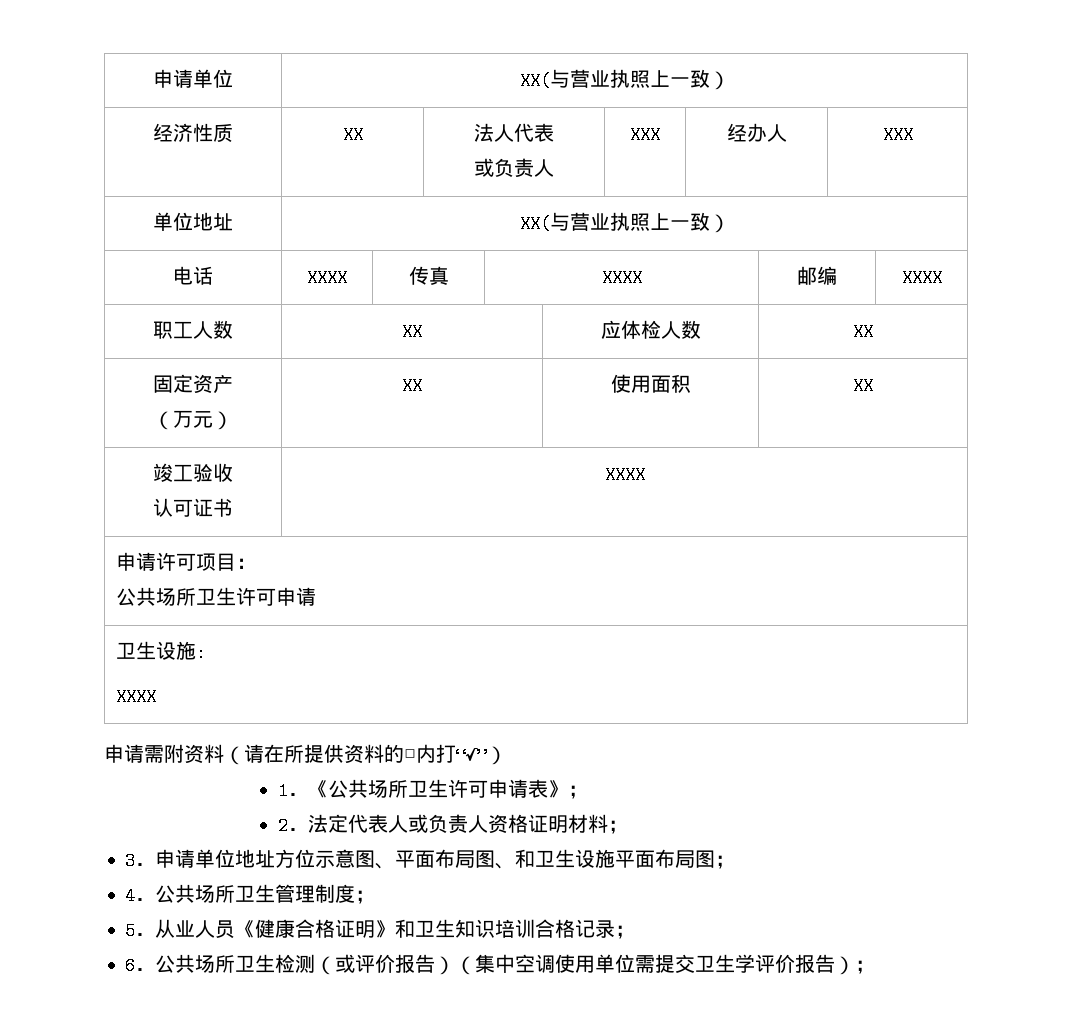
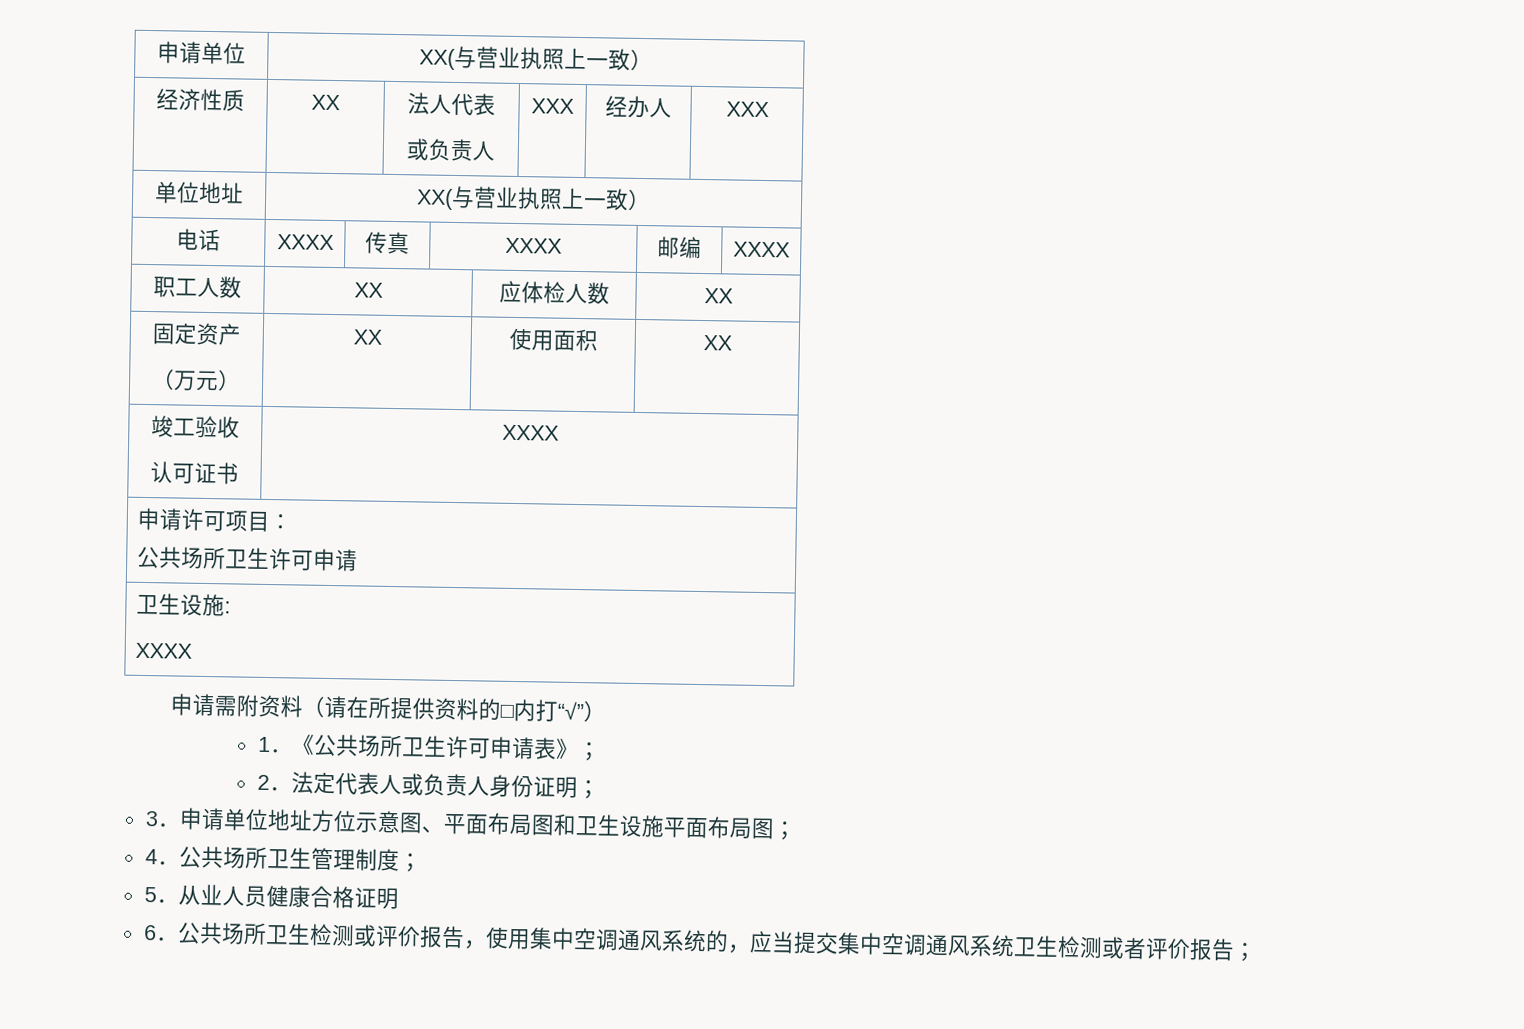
[487,814,608,834] 资格证明材料 -> [488,774,578,799] 身份证明
[495,863,516,869] 、 -> (555, 825) none
[235,920,256,938] 《 -> (267, 896) none
[375,919,636,939] 》和卫生知识培训合格记录； -> (399, 898) none
[315,956,336,975] （ -> (355, 935) none
[435,954,856,975] ）（集中空调使用单位需提交卫生学评价报告） -> [462,926,1235,961] ，使用集中空调通风系统的，应当提交集中空调通风系统卫生检测或者评价报告

